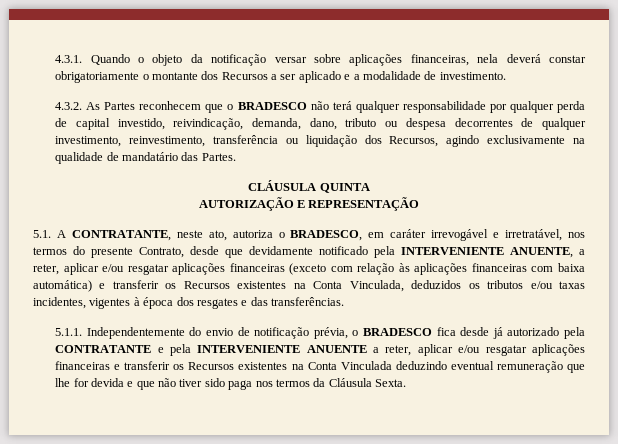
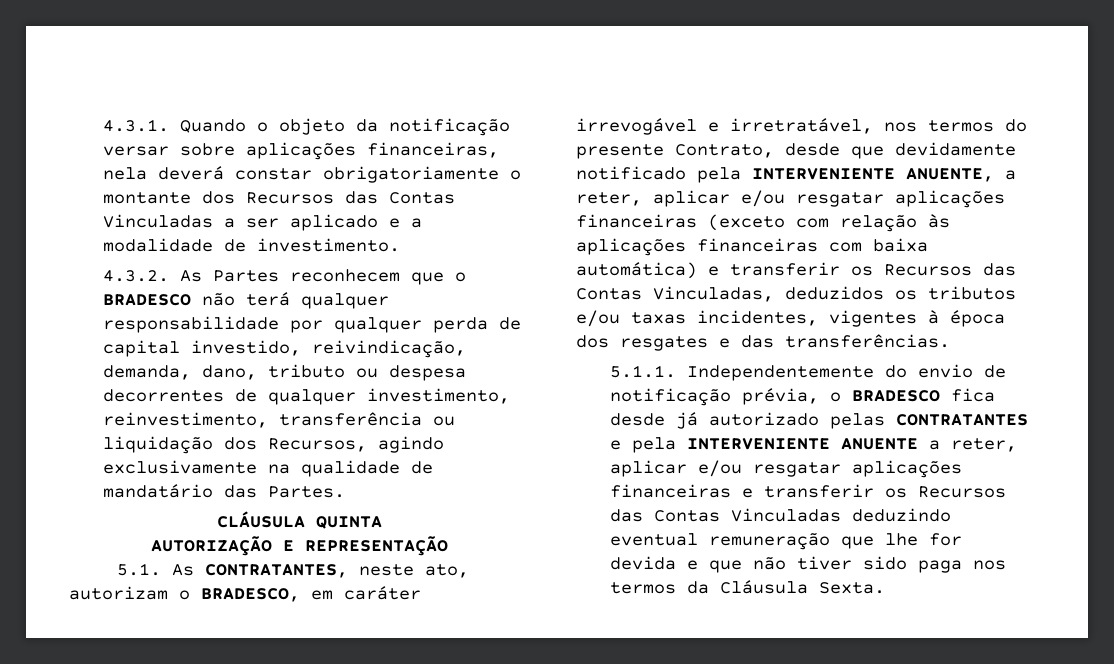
(268, 76) none -> [344,191,455,204] [102,214,213,228] das Contas Vinculadas
[56,230,171,241] A CONTRATANTE, -> [171,564,348,578] As CONTRATANTES,
[232,230,273,238] autoriza -> [69,586,168,600] autorizam
[237,280,404,292] existentes na Conta Vinculada, -> [983,263,1016,276] [576,286,774,302] das Contas Vinculadas,
[564,327,585,339] [55,345,152,353] pela CONTRATANTE -> [829,413,1028,429] pelas CONTRATANTES
[238,361,392,370] existentes na Conta Vinculada -> [609,508,841,522] das Contas Vinculadas

